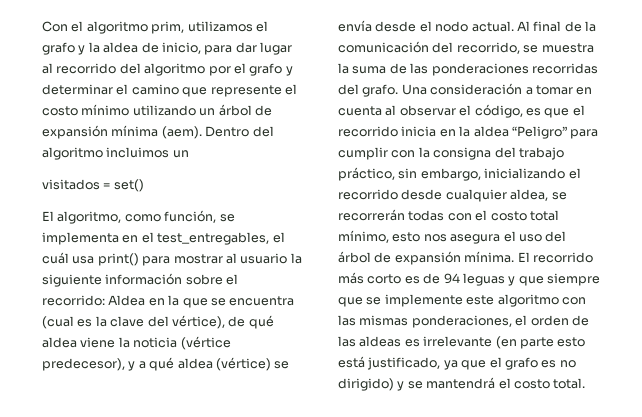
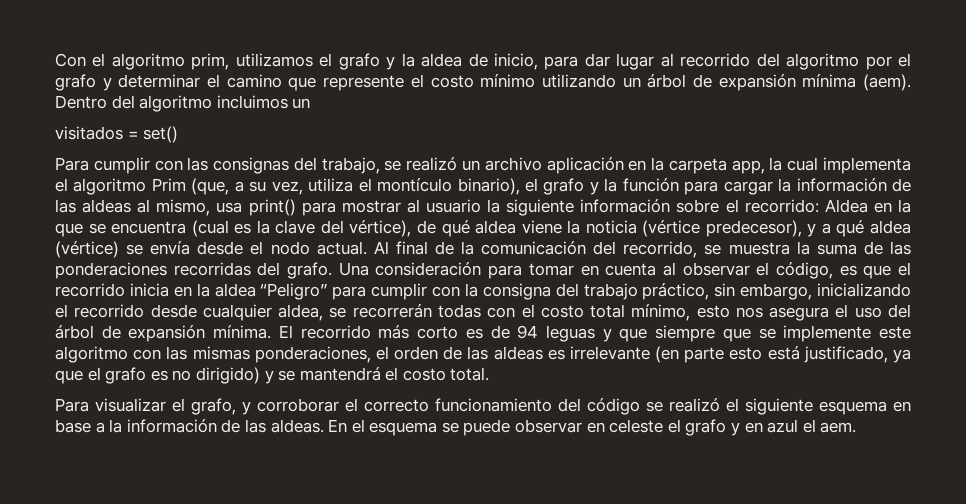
[42,210,235,224] [42,232,285,245] [42,252,69,264] El algoritmo, como función, se implementa en el test_entregables, el cuál -> [55,157,912,174] [55,178,912,195] [55,199,211,216] Para cumplir con las consignas del trabajo, se realizó un archivo aplicación en la carpeta app, la cual implementa el algoritmo Prim (que, a su vez, utiliza el montículo binario), el grafo y la función para cargar la información de las aldeas al mismo,
[525,87,533,95] a -> [488,265,523,279] para
(586, 383) none -> [55,398,911,415] [55,419,857,436] // Para visualizar el grafo, y corroborar el correcto funcionamiento del código se realizó el siguiente esquema en base a la información de las aldeas. En el esquema se puede observar en celeste el grafo y en azul el aem.

